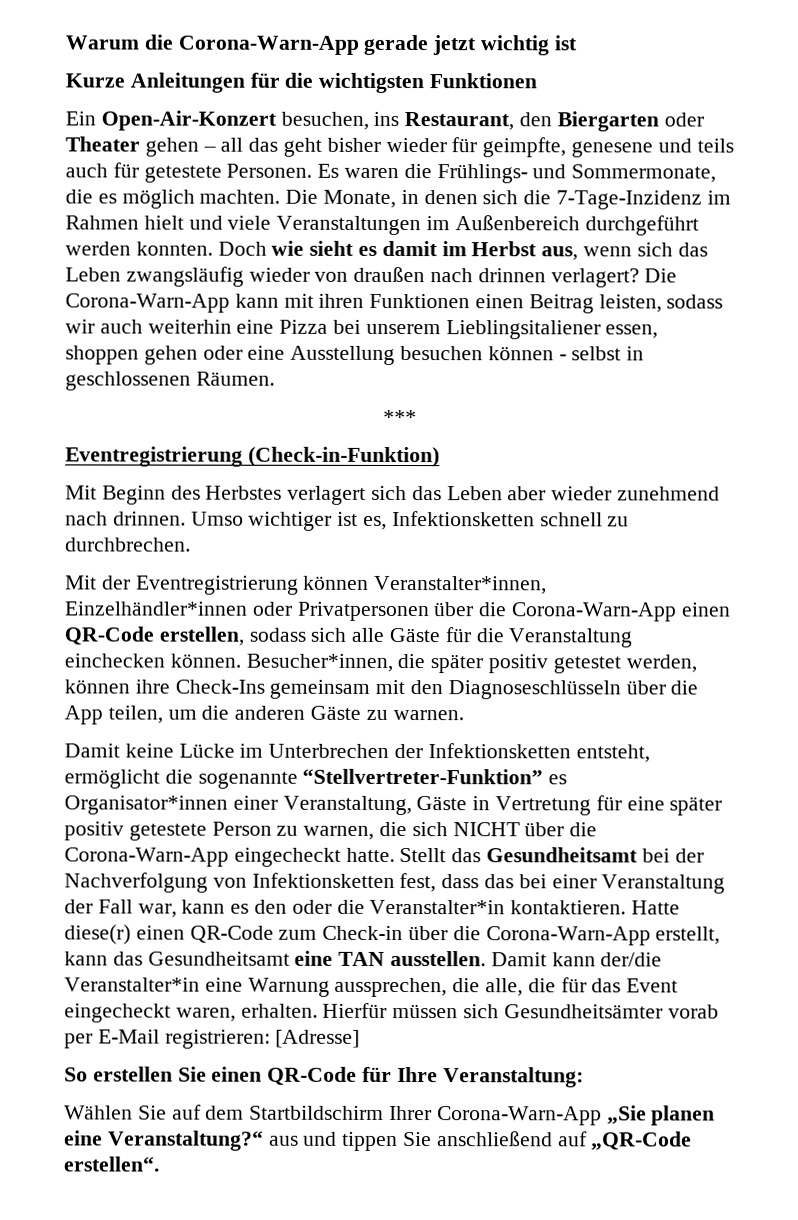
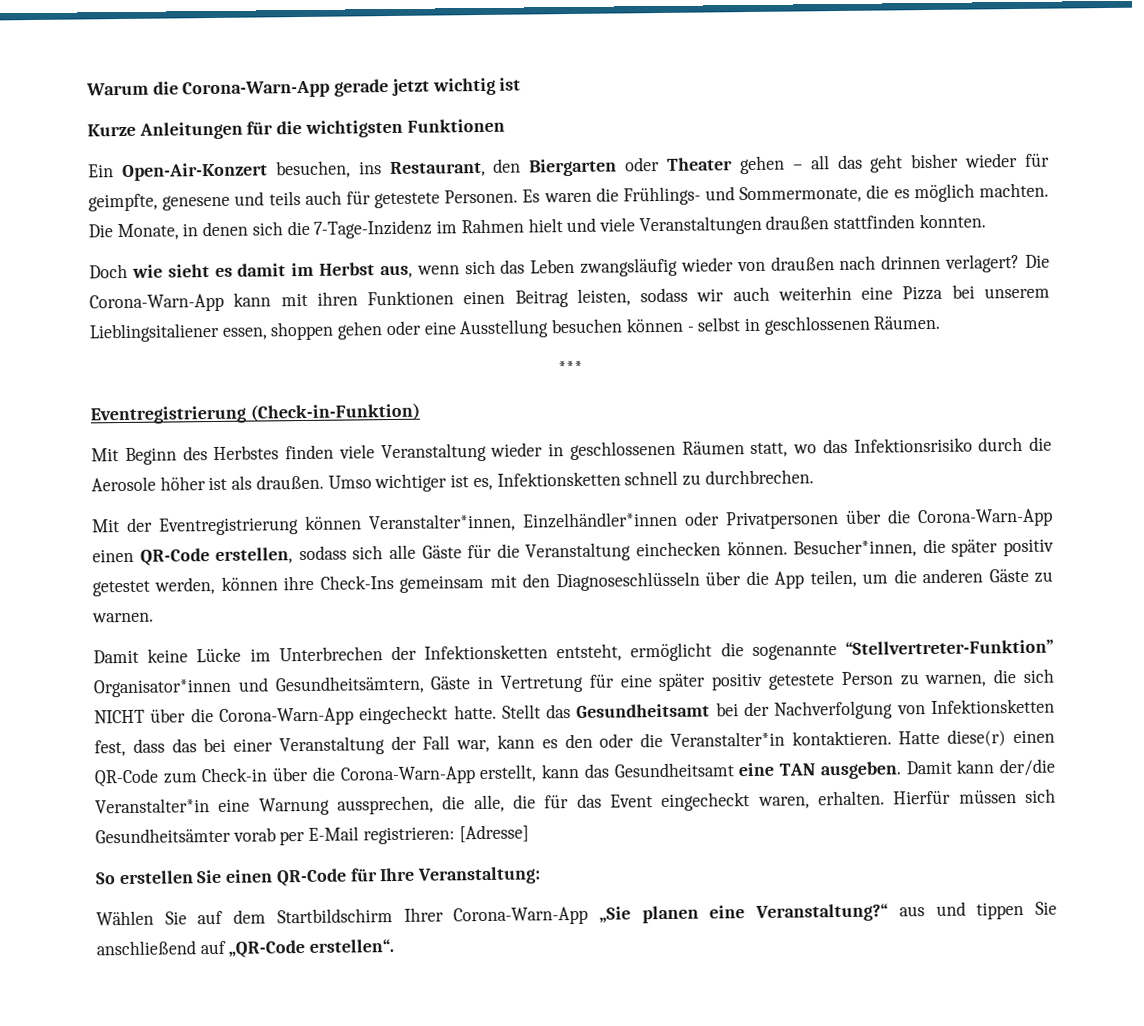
[426,215,699,236] [65,241,131,256] im Außenbereich durchgeführt werden -> [765,214,916,230] draußen stattfinden
(213, 248) none -> (986, 221) //
[287,485,721,505] [65,511,186,526] verlagert sich das Leben aber wieder zunehmend nach drinnen. -> [285,436,1052,463] [91,474,324,492] finden viele Veranstaltung wieder in geschlossenen Räumen statt, wo das Infektionsrisiko durch die Aerosole höher ist als draußen.
[548,774,568,785] [64,795,412,816] es Organisator*innen einer Veranstaltung, -> [93,675,424,698] Organisator*innen und Gesundheitsämtern,
[390,950,487,967] ausstellen. -> [819,761,901,780] ausgeben.

